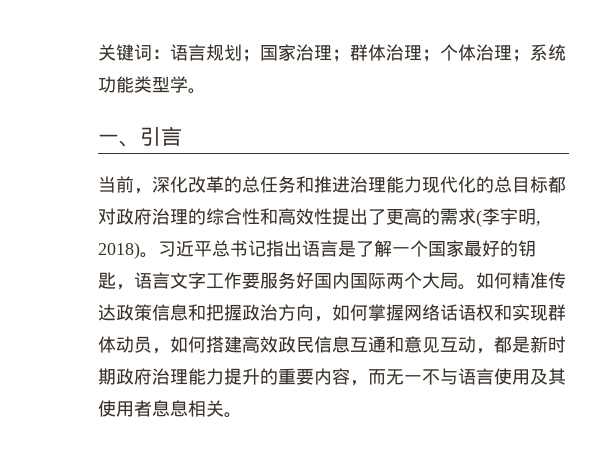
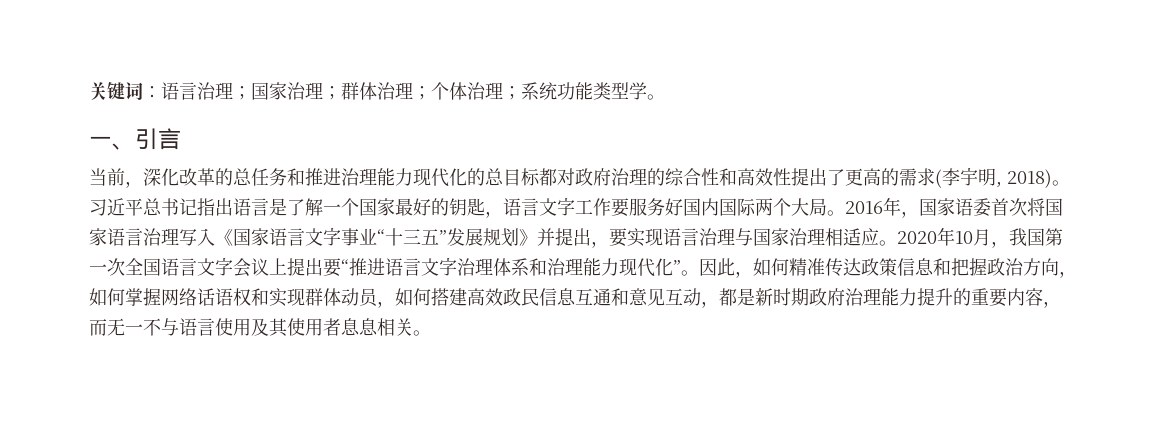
[206,44,242,61] 规划 -> [197,82,233,100] 治理
(476, 287) none -> [845,197,1063,218] [89,227,1063,248] [89,257,753,278] 2016年，国家语委首次将国家语言治理写入《国家语言文字事业“十三五”发展规划》并提出，要实现语言治理与国家治理相适应。2020年10月，我国第一次全国语言文字会议上提出要“推进语言文字治理体系和治理能力现代化”。因此，

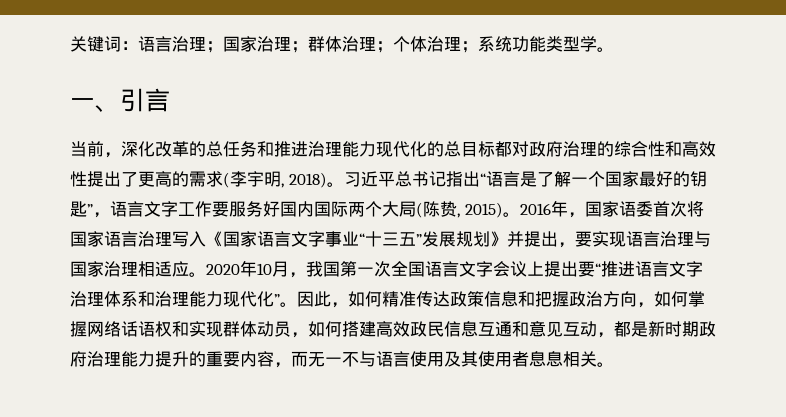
(233, 207) none -> [479,173,486,185] “
(485, 207) none -> [87,204,93,215] ”
(827, 207) none -> [416,201,503,218] (陈贽, 2015)

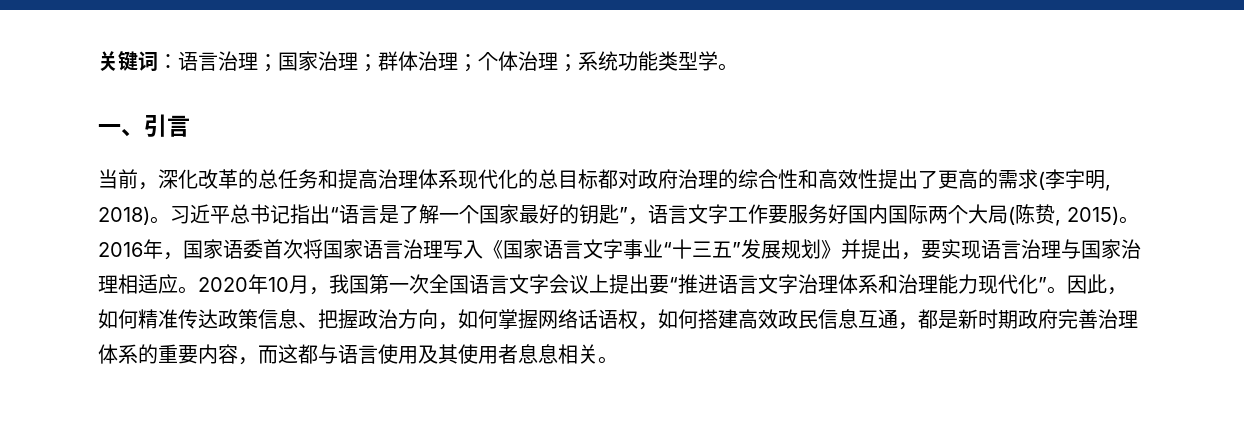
[274,141,376,157] 推进治理能力 -> [338,169,458,189] 提高治理体系
[518,291,535,307] 和 -> [298,322,318,328] 、
[172,321,291,337] 和实现群体动员 -> (638, 319) none
[512,321,597,337] 和意见互动 -> (898, 319) none
[87,351,189,367] 治理能力提升 -> [1058,309,1138,329] [98,344,138,364] 完善治理体系
[308,352,359,367] 无一不 -> [278,344,318,364] 这都

